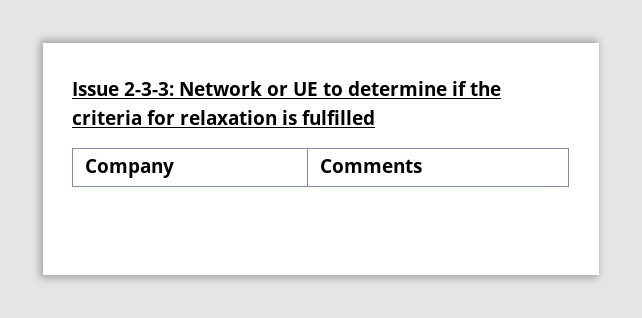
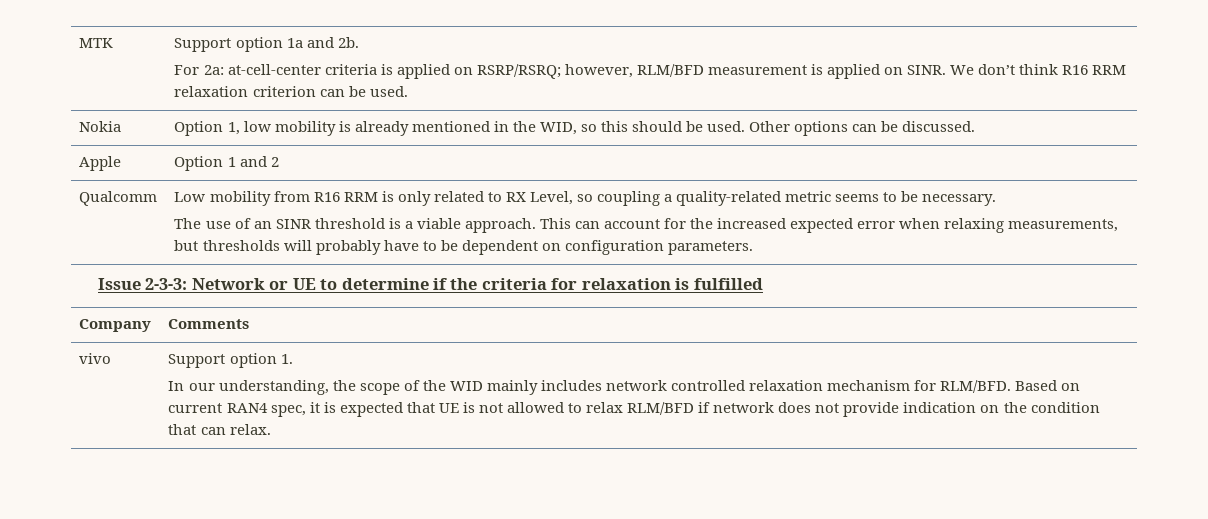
(72, 89) none -> [79,38,114,48] [174,37,359,52] [174,64,1127,79] [174,86,408,97] [79,121,122,132] [174,121,976,136] [79,156,122,171] [174,156,279,171] [79,191,158,206] [174,191,997,206] [174,218,1119,233] [174,240,753,255] MTK | Support option 1a and 2b. // For 2a: at-cell-center criteria is applied on RSRP/RSRQ; however, RLM/BFD measurement is applied on SINR. We don’t think R16 RRM relaxation criterion can be used. // Nokia | Option 1, low mobility is already mentioned in the WID, so this should be used. Other options can be discussed. // Apple | Option 1 and 2 // Qualcomm | Low mobility from R16 RRM is only related to RX Level, so coupling a quality-related metric seems to be necessary. // The use of an SINR threshold is a viable approach. This can account for the increased expected error when relaxing measurements, but thresholds will probably have to be dependent on configuration parameters. //
(423, 166) none -> [79,353,112,364] [168,353,293,368] [168,380,1081,395] [168,402,1100,417] [168,424,271,435] // vivo | Support option 1. // In our understanding, the scope of the WID mainly includes network controlled relaxation mechanism for RLM/BFD. Based on current RAN4 spec, it is expected that UE is not allowed to relax RLM/BFD if network does not provide indication on the condition that can relax.

